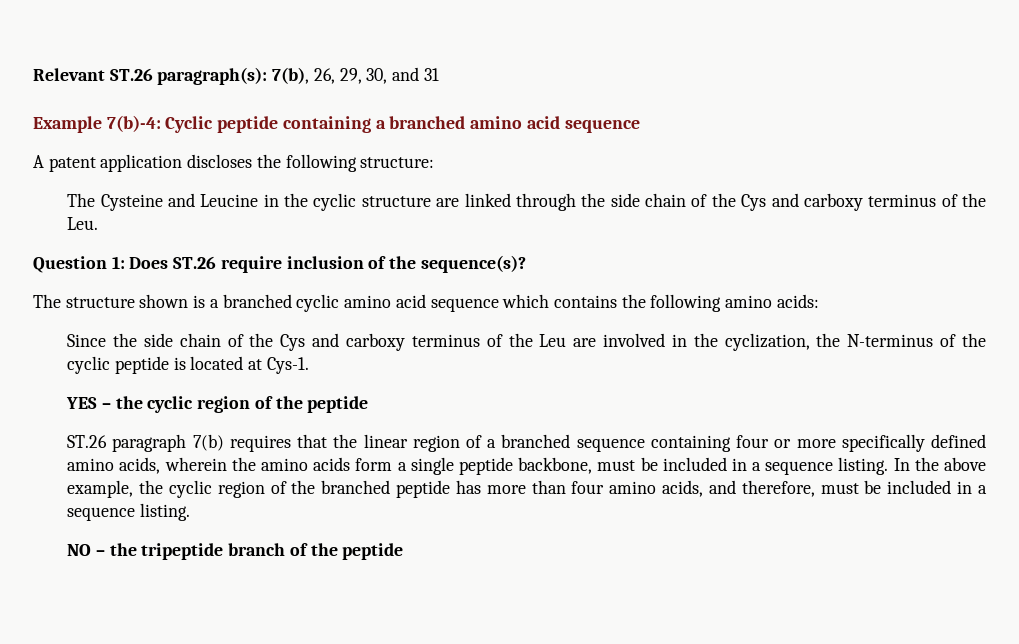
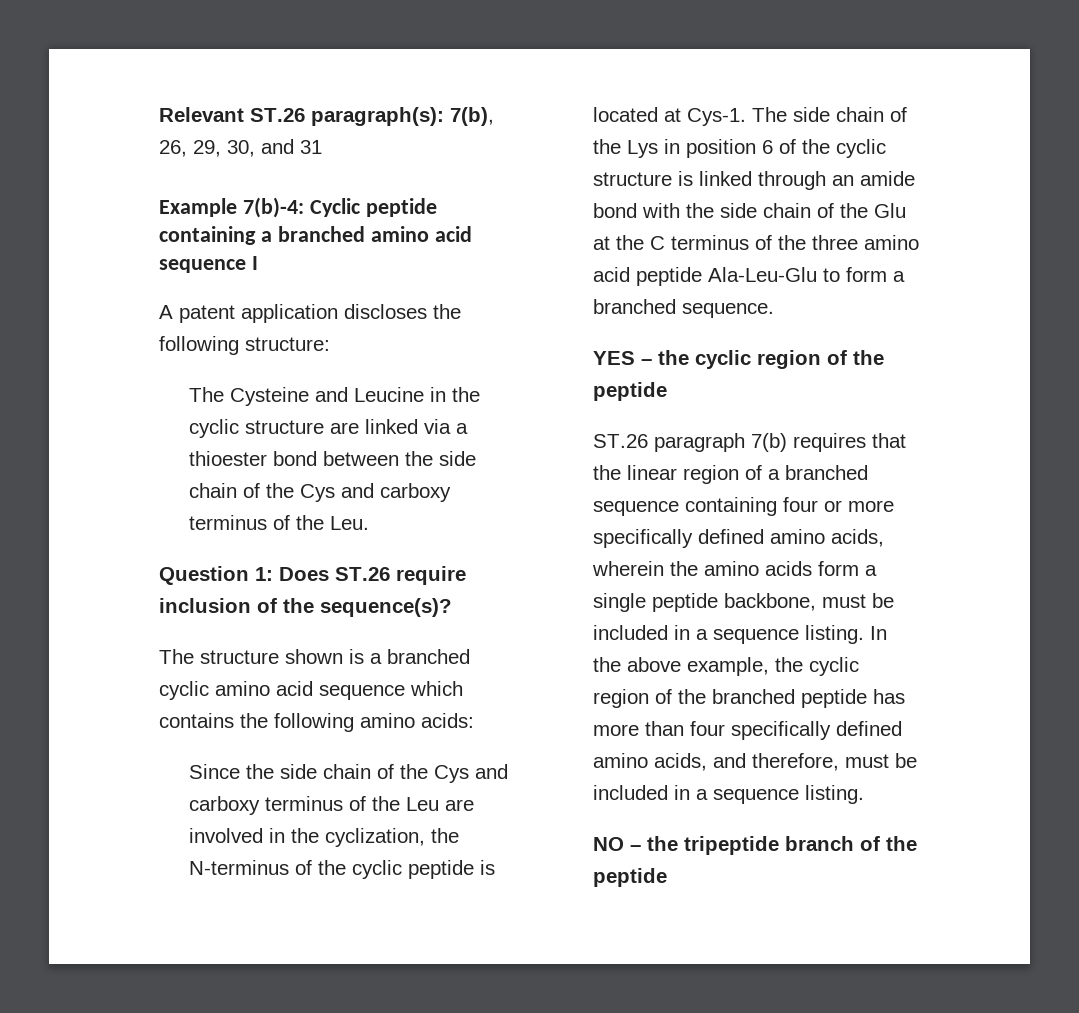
(640, 126) none -> [251,256,258,270] I
[515,193,576,211] through -> [424,419,469,434] [189,451,400,466] via a thioester bond between
(309, 365) none -> [752,107,908,122] [593,139,887,158] [593,171,916,190] [593,203,907,218] [593,235,920,250] [593,267,906,286] [593,299,775,318] The side chain of the Lys in position 6 of the cyclic structure is linked through an amide bond with the side chain of the Glu at the C terminus of the three amino acid peptide Ala-Leu-Glu to form a branched sequence.
(605, 487) none -> [731,721,903,740] specifically defined

